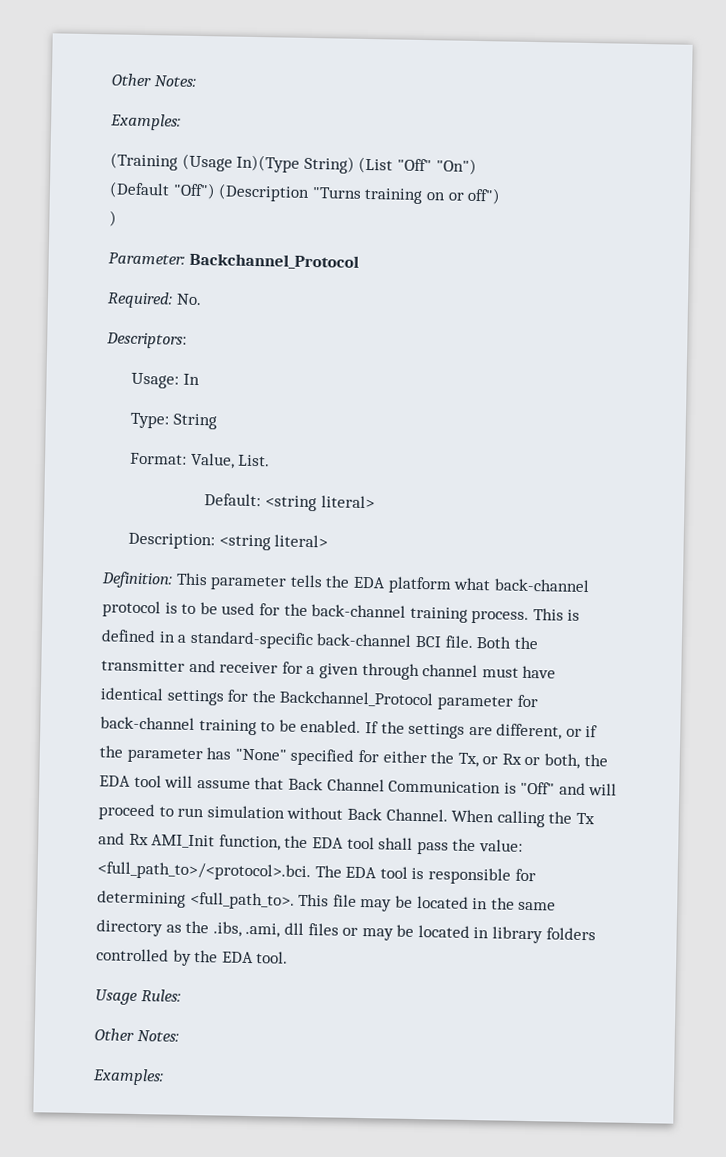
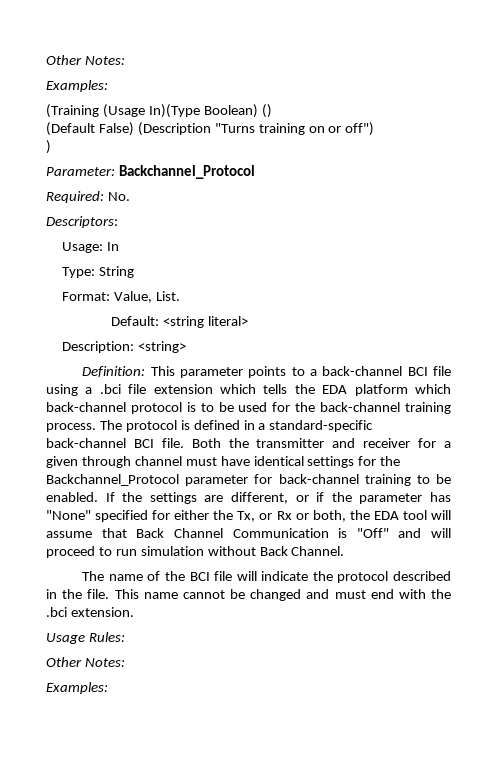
[303,155,477,175] String) (List "Off" "On") -> [203,104,272,118] Boolean) ()
[172,182,216,200] "Off") -> [98,122,134,136] False)
[218,534,329,551] <string literal> -> [138,341,187,353] <string>
(288, 583) none -> [248,366,452,378] [46,384,256,396] points to a back-channel BCI file using a .bci file extension which
[453,577,492,591] what -> [415,384,451,394] which
[532,608,564,621] This -> [99,420,177,432] The protocol
[451,809,595,828] [98,832,523,855] [97,861,536,885] [97,890,557,912] [96,919,596,944] [96,948,289,966] When calling the Tx and Rx AMI_Init function, the EDA tool shall pass the value: <full_path_to>/<protocol>.bci. The EDA tool is responsible for determining <full_path_to>. This file may be located in the same directory as the .ibs, .ami, dll files or may be located in library folders controlled by the EDA tool. -> [82,571,452,583] [46,589,452,601] [46,607,134,617] // The name of the BCI file will indicate the protocol described in the file. This name cannot be changed and must end with the .bci extension.

